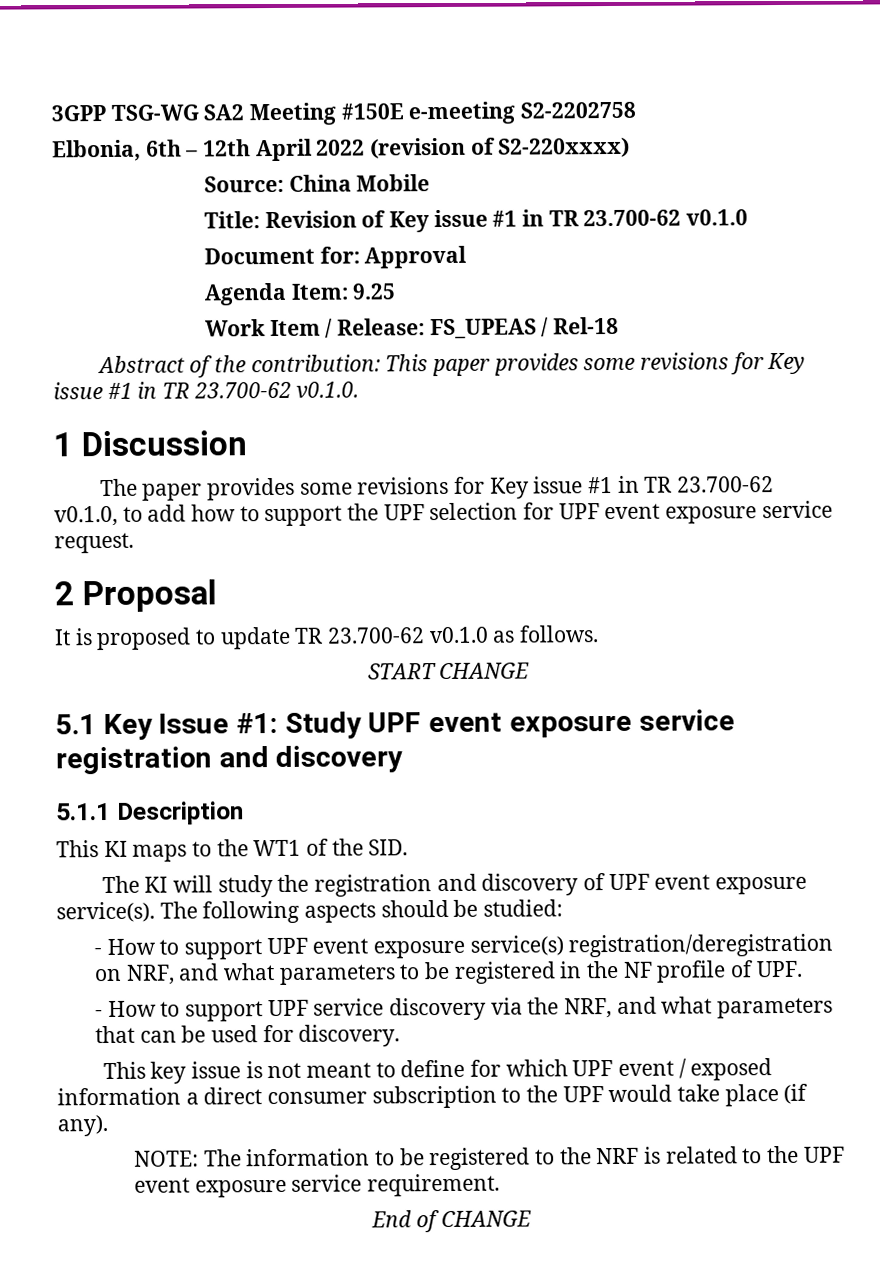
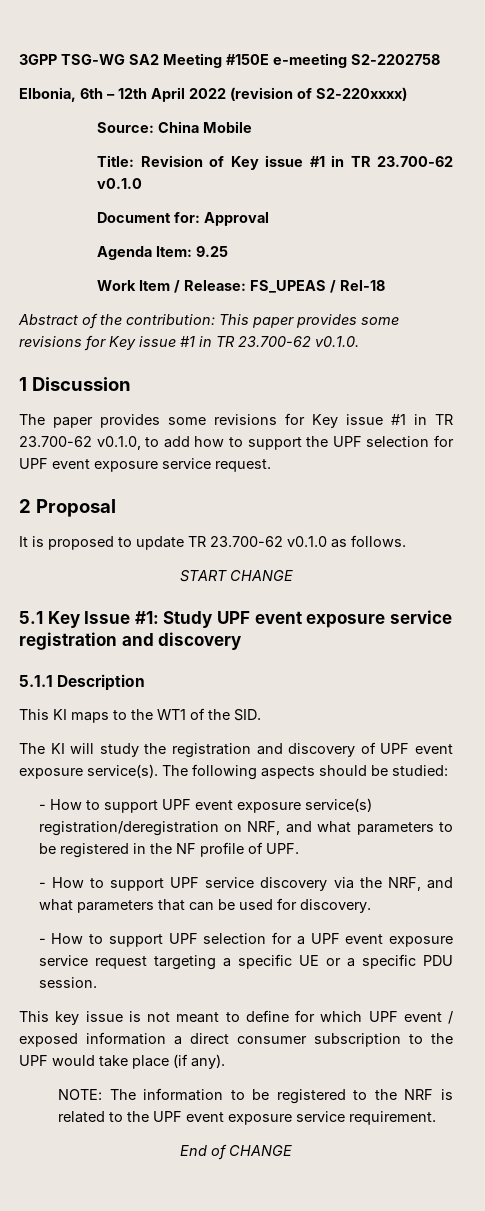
(401, 1035) none -> [38,932,454,947] [38,954,454,970] [38,977,97,988] // - How to support UPF selection for a UPF event exposure service request targeting a specific UE or a specific PDU session.

